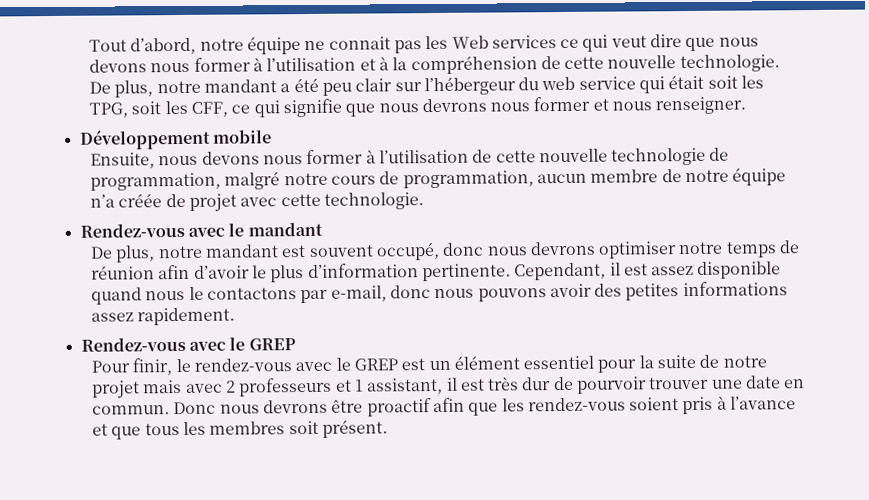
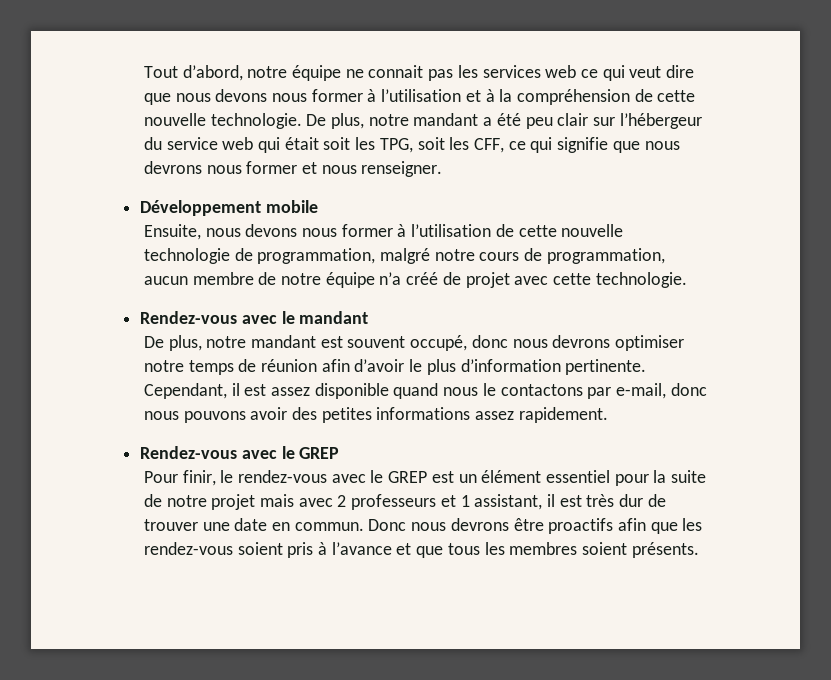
[451,35,557,49] Web services -> [482,65,577,78] services web
[541,76,636,91] web service -> [166,137,254,150] service web
[118,193,163,208] créée -> [406,272,439,285] créé
[577,376,648,394] pourvoir -> (666, 500) none
[366,398,432,417] proactif -> [548,518,614,534] proactifs
[288,419,388,438] soit présent. -> [582,542,699,558] soient présents.

